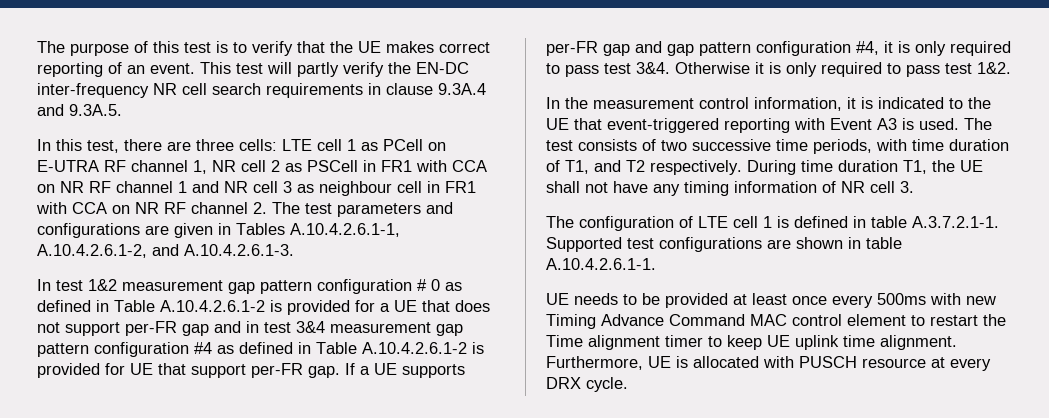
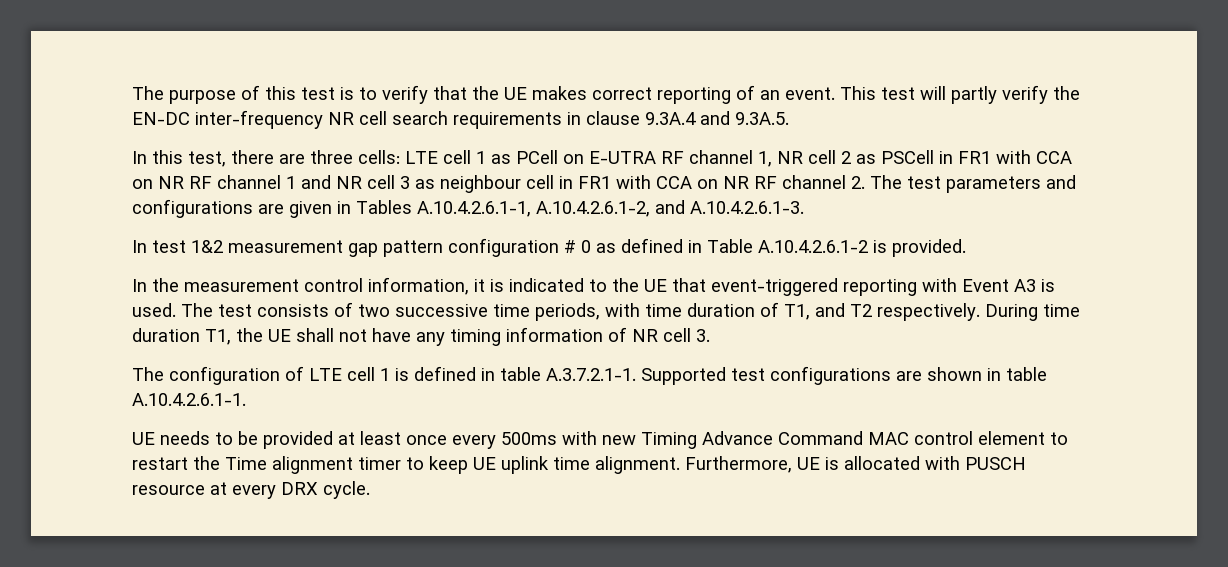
[287,300,490,315] [37,321,463,336] [37,342,484,357] [37,363,465,378] [546,41,1011,56] [546,62,1011,77] provided for a UE that does not support per-FR gap and in test 3&4 measurement gap pattern configuration #4 as defined in Table A.10.4.2.6.1-2 is provided for UE that support per-FR gap. If a UE supports per-FR gap and gap pattern configuration #4, it is only required to pass test 3&4. Otherwise it is only required to pass test 1&2. -> [892,239,966,257] provided.

